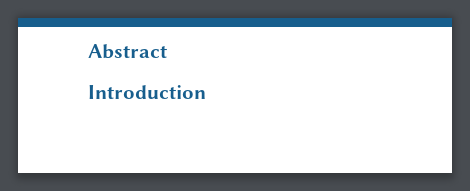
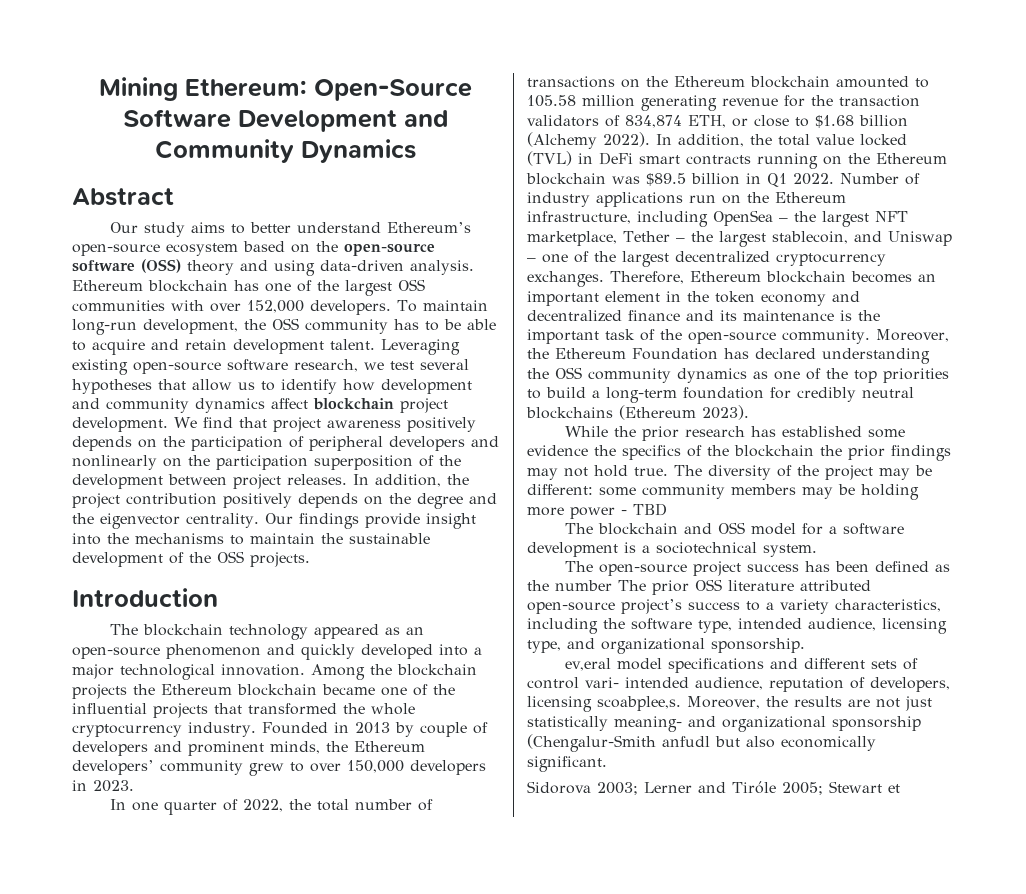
[88,44,167,59] [88,85,206,99] Abstract // Introduction -> [99,77,472,101] [123,109,448,132] [155,139,416,163] [72,188,174,206] [109,222,471,237] [72,241,435,256] [72,259,474,276] [72,279,425,296] [72,300,488,315] [72,318,496,335] [72,339,460,355] [72,359,469,375] [72,379,472,394] [72,398,448,413] [72,417,476,432] [72,436,499,451] [72,455,461,470] [72,474,469,489] [72,493,497,509] [72,513,476,529] [72,533,430,545] [72,551,310,567] [72,588,218,607] [109,624,424,640] [72,644,482,660] [72,664,477,680] [72,684,455,699] [72,703,415,718] [72,722,488,737] [72,741,425,756] [72,760,486,776] [72,780,134,792] [109,799,433,815] [527,76,929,88] [527,95,920,111] [527,115,908,128] [527,132,907,149] [527,151,947,169] [526,173,920,187] [527,192,846,207] [527,210,908,227] [527,231,952,247] [527,251,886,267] [527,271,936,287] [527,291,860,306] [527,310,880,322] [527,329,949,344] [527,348,930,364] [527,367,949,383] [527,387,914,403] [526,405,749,420] [564,426,905,441] [527,445,951,461] [527,465,932,480] [527,484,919,500] [527,503,667,519] [564,522,904,535] [527,542,817,557] [564,561,950,576] [527,579,871,595] [527,599,941,614] [527,618,947,634] [527,638,805,654] [564,658,918,673] [527,677,950,692] [527,696,932,712] [527,716,921,732] [527,734,876,752] [527,756,607,772] [527,781,900,795] Mining Ethereum: Open-Source Software Development and Community Dynamics // Abstract // Our study aims to better understand Ethereum’s open-source ecosystem based on the open-source software (OSS) theory and using data-driven analysis. Ethereum blockchain has one of the largest OSS communities with over 152,000 developers. To maintain long-run development, the OSS community has to be able to acquire and retain development talent. Leveraging existing open-source software research, we test several hypotheses that allow us to identify how development and community dynamics affect blockchain project development. We find that project awareness positively depends on the participation of peripheral developers and nonlinearly on the participation superposition of the development between project releases. In addition, the project contribution positively depends on the degree and the eigenvector centrality. Our findings provide insight into the mechanisms to maintain the sustainable development of the OSS projects. // Introduction // The blockchain technology appeared as an open-source phenomenon and quickly developed into a major technological innovation. Among the blockchain projects the Ethereum blockchain became one of the influential projects that transformed the whole cryptocurrency industry. Founded in 2013 by couple of developers and prominent minds, the Ethereum developers’ community grew to over 150,000 developers in 2023. // In one quarter of 2022, the total number of transactions on the Ethereum blockchain amounted to 105.58 million generating revenue for the transaction validators of 834,874 ETH, or close to $1.68 billion (Alchemy 2022). In addition, the total value locked (TVL) in DeFi smart contracts running on the Ethereum blockchain was $89.5 billion in Q1 2022. Number of industry applications run on the Ethereum infrastructure, including OpenSea – the largest NFT marketplace, Tether – the largest stablecoin, and Uniswap – one of the largest decentralized cryptocurrency exchanges. Therefore, Ethereum blockchain becomes an important element in the token economy and decentralized finance and its maintenance is the important task of the open-source community. Moreover, the Ethereum Foundation has declared understanding the OSS community dynamics as one of the top priorities to build a long-term foundation for credibly neutral blockchains (Ethereum 2023). // While the prior research has established some evidence the specifics of the blockchain the prior findings may not hold true. The diversity of the project may be different: some community members may be holding more power - TBD // The blockchain and OSS model for a software development is a sociotechnical system. // The open-source project success has been defined as the number The prior OSS literature attributed open-source project’s success to a variety characteristics, including the software type, intended audience, licensing type, and organizational sponsorship. // ev,eral model specifications and different sets of control vari- intended audience, reputation of developers, licensing scoabplee,s. Moreover, the results are not just statistically meaning- and organizational sponsorship (Chengalur-Smith anfudl but also economically significant. // Sidorova 2003; Lerner and Tiróle 2005; Stewart et

